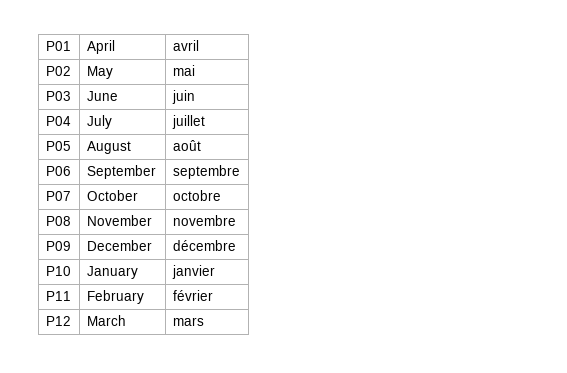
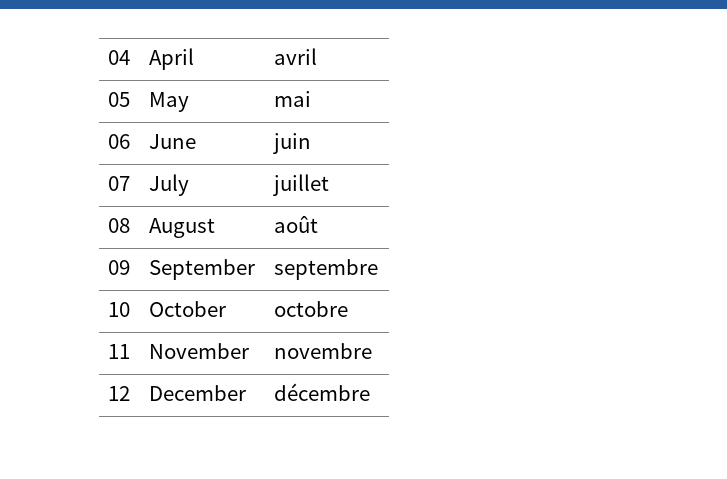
[45,41,71,51] P01 -> [108,50,131,65] 04
[45,66,71,76] P02 -> [108,92,131,107] 05
[45,91,71,101] P03 -> [108,134,131,149] 06
[45,116,71,126] P04 -> [108,176,131,191] 07
[45,141,71,151] P05 -> [108,218,131,233] 08
[45,166,71,176] P06 -> [108,260,131,275] 09
[45,191,71,201] P07 -> [108,302,131,317] 10
[45,216,71,226] P08 -> [108,344,131,359] 11
[45,241,71,251] P09 -> [108,386,131,401] 12
[45,266,71,276] [86,266,138,279] [171,265,215,279] [45,291,71,301] [86,290,144,304] [172,290,213,301] [45,316,71,326] [86,315,126,326] [172,317,204,326] // P10 | January | janvier // P11 | February | février // P12 | March | mars -> (371, 392) none

